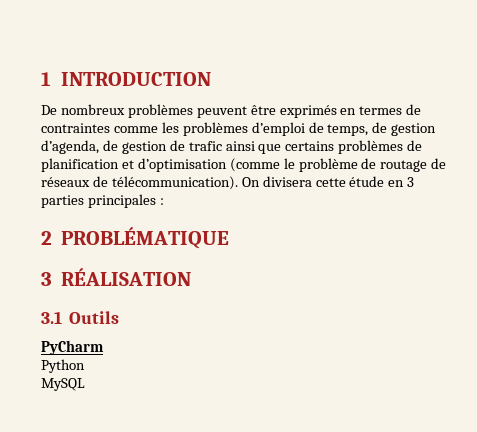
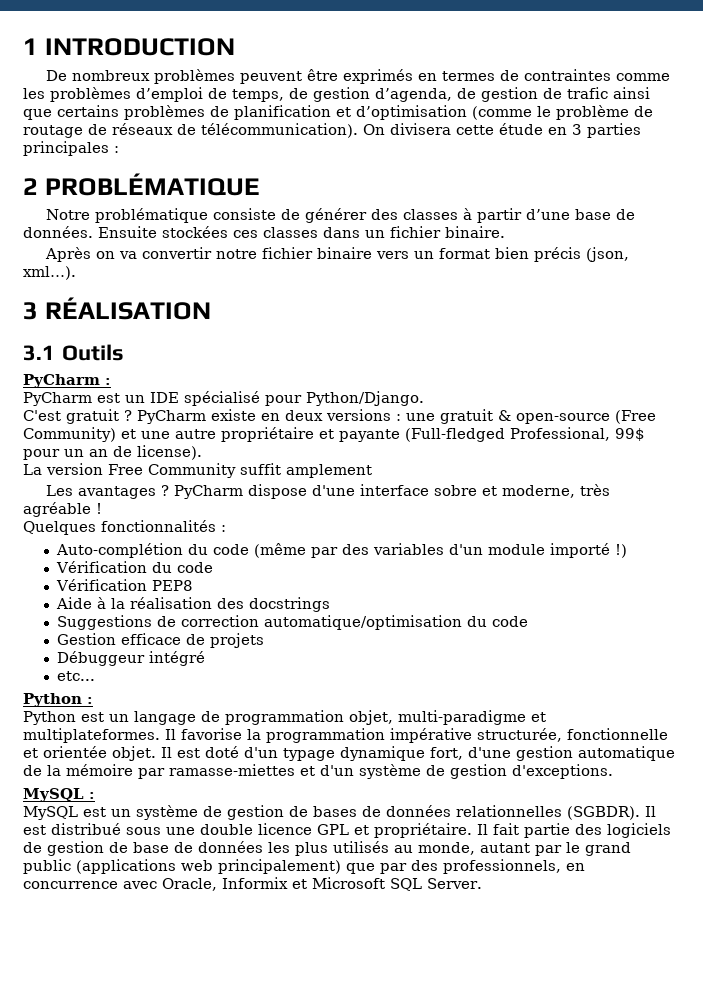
(230, 238) none -> [45,208,635,223] [23,226,505,238] [44,247,629,262] [23,266,76,280] // Notre problématique consiste de générer des classes à partir d’une base de données. Ensuite stockées ces classes dans un fichier binaire. // Après on va convertir notre fichier binaire vers un format bien précis (json, xml…).
[41,359,85,373] [41,378,85,391] // Python // MySQL -> [105,378,111,385] [23,391,424,406] [23,409,656,424] [23,427,645,442] [23,445,202,460] [23,463,372,478] [45,484,610,499] [23,502,102,517] [23,520,226,535] [56,543,628,558] [56,561,214,573] [56,579,194,591] [56,597,331,612] [57,615,529,630] [57,633,265,648] [57,651,206,666] [57,671,96,681] [23,693,93,707] [23,710,546,725] [23,728,668,743] [23,746,675,761] [23,764,613,779] [23,788,95,802] [23,805,656,820] [23,823,671,838] [23,841,631,856] [23,859,585,874] [23,877,482,891] : // PyCharm est un IDE spécialisé pour Python/Django. // C'est gratuit ? PyCharm existe en deux versions : une gratuit & open-source (Free Community) et une autre propriétaire et payante (Full-fledged Professional, 99$ pour un an de license). // La version Free Community suffit amplement // Les avantages ? PyCharm dispose d'une interface sobre et moderne, très agréable ! // Quelques fonctionnalités : // Auto-complétion du code (même par des variables d'un module importé !) // Vérification du code // Vérification PEP8 // Aide à la réalisation des docstrings // Suggestions de correction automatique/optimisation du code // Gestion efficace de projets // Débuggeur intégré // etc... // Python : // Python est un langage de programmation objet, multi-paradigme et multiplateformes. Il favorise la programmation impérative structurée, fonctionnelle et orientée objet. Il est doté d'un typage dynamique fort, d'une gestion automatique de la mémoire par ramasse-miettes et d'un système de gestion d'exceptions. // MySQL : // MySQL est un système de gestion de bases de données relationnelles (SGBDR). Il est distribué sous une double licence GPL et propriétaire. Il fait partie des logiciels de gestion de base de données les plus utilisés au monde, autant par le grand public (applications web principalement) que par des professionnels, en concurrence avec Oracle, Informix et Microsoft SQL Server.

